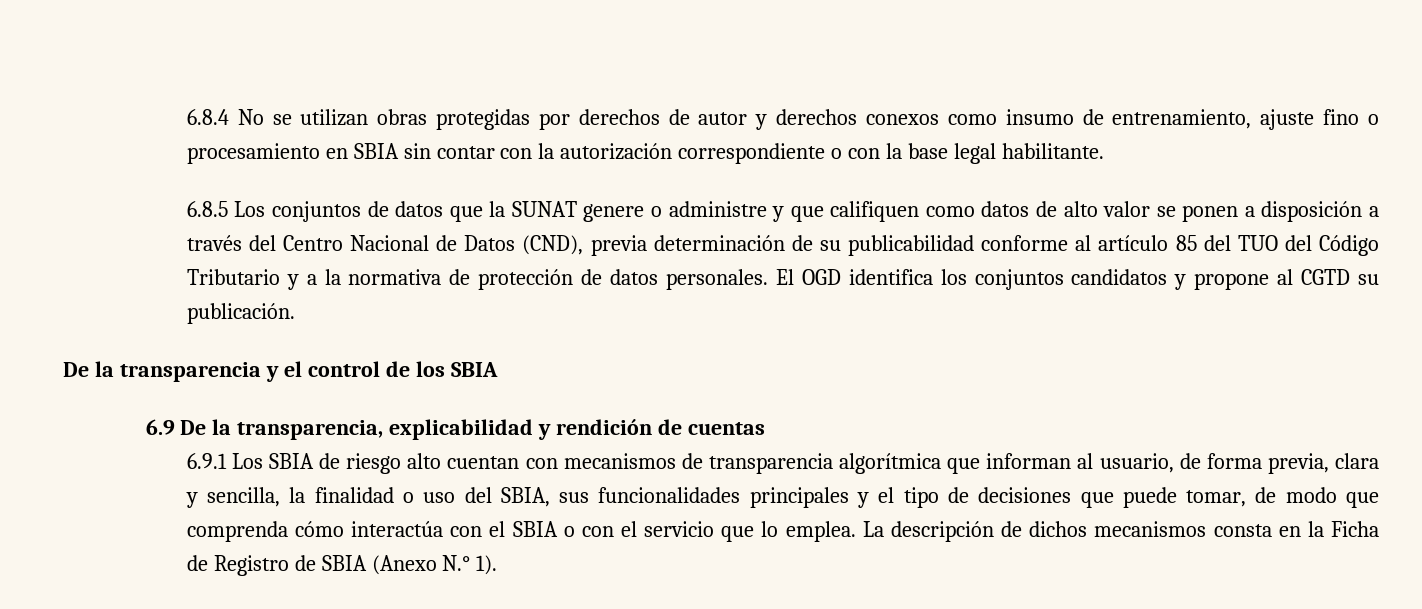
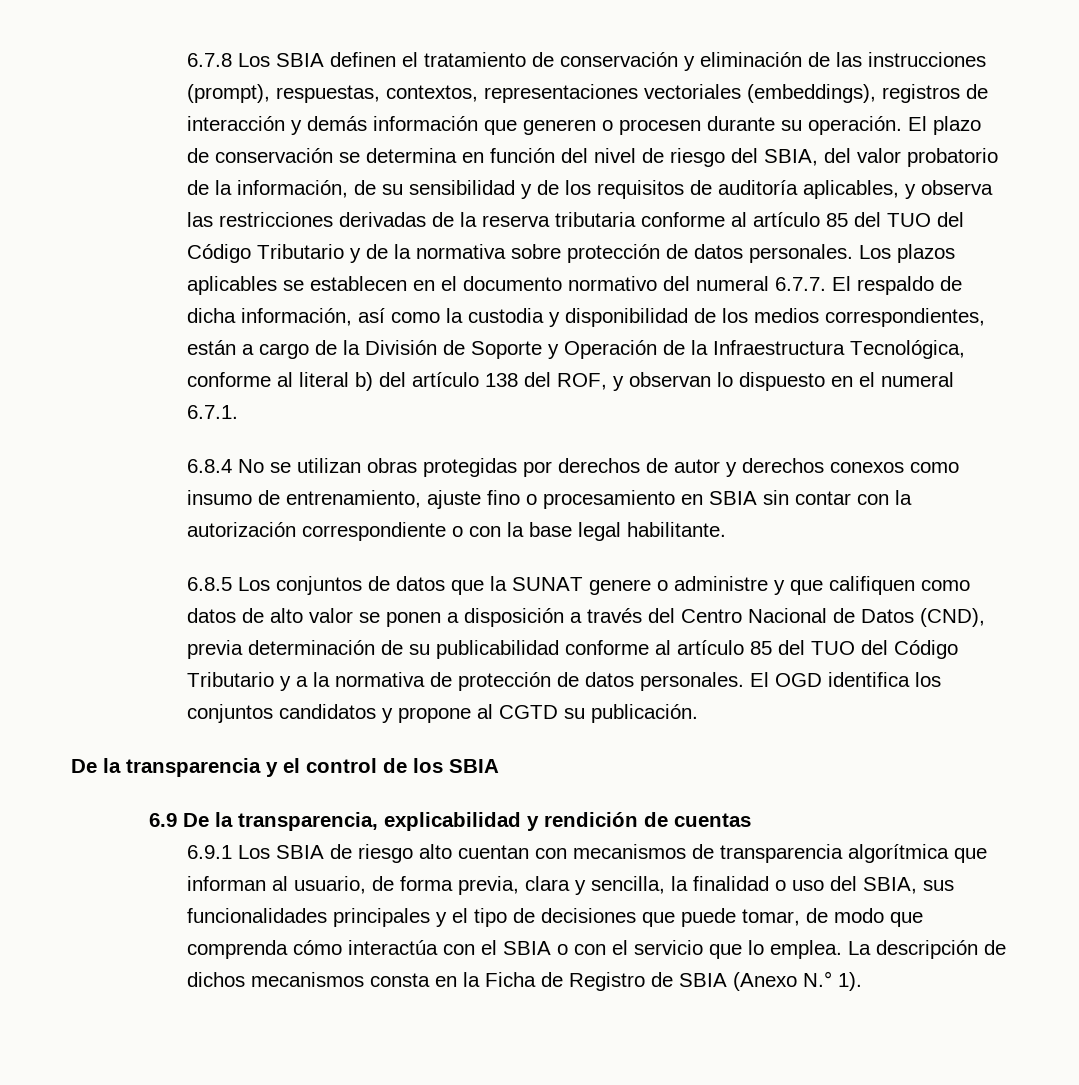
(186, 117) none -> [187,52,987,71] [187,84,989,103] [187,116,982,135] [187,148,999,167] [187,180,994,199] [187,212,965,227] [187,244,956,263] [187,276,963,295] [187,308,986,327] [187,340,966,359] [187,372,955,391] [187,405,239,419] 6.7.8 Los SBIA definen el tratamiento de conservación y eliminación de las instrucciones (prompt), respuestas, contextos, representaciones vectoriales (embeddings), registros de interacción y demás información que generen o procesen durante su operación. El plazo de conservación se determina en función del nivel de riesgo del SBIA, del valor probatorio de la información, de su sensibilidad y de los requisitos de auditoría aplicables, y observa las restricciones derivadas de la reserva tributaria conforme al artículo 85 del TUO del Código Tributario y de la normativa sobre protección de datos personales. Los plazos aplicables se establecen en el documento normativo del numeral 6.7.7. El respaldo de dicha información, así como la custodia y disponibilidad de los medios correspondientes, están a cargo de la División de Soporte y Operación de la Infraestructura Tecnológica, conforme al literal b) del artículo 138 del ROF, y observan lo dispuesto en el numeral 6.7.1. //

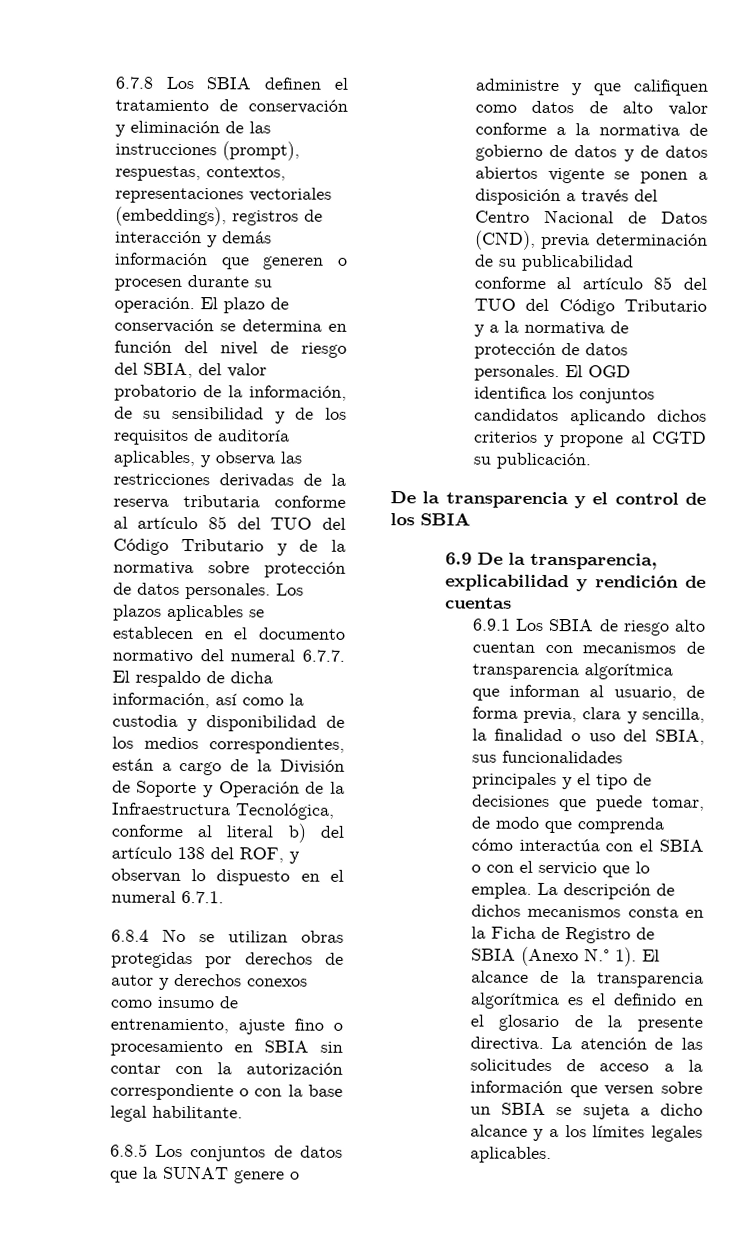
(354, 615) none -> [474,122,708,138] [474,144,708,162] [474,166,605,184] conforme a la normativa de gobierno de datos y de datos abiertos vigente
(377, 711) none -> [569,409,707,426] [473,431,538,443] aplicando dichos criterios
(863, 981) none -> [641,949,660,962] [470,970,704,988] [469,992,704,1010] [469,1014,703,1032] [469,1036,703,1051] [469,1058,703,1072] [469,1080,703,1098] [469,1102,703,1120] [469,1124,703,1142] [469,1146,552,1164] El alcance de la transparencia algorítmica es el definido en el glosario de la presente directiva. La atención de las solicitudes de acceso a la información que versen sobre un SBIA se sujeta a dicho alcance y a los límites legales aplicables.

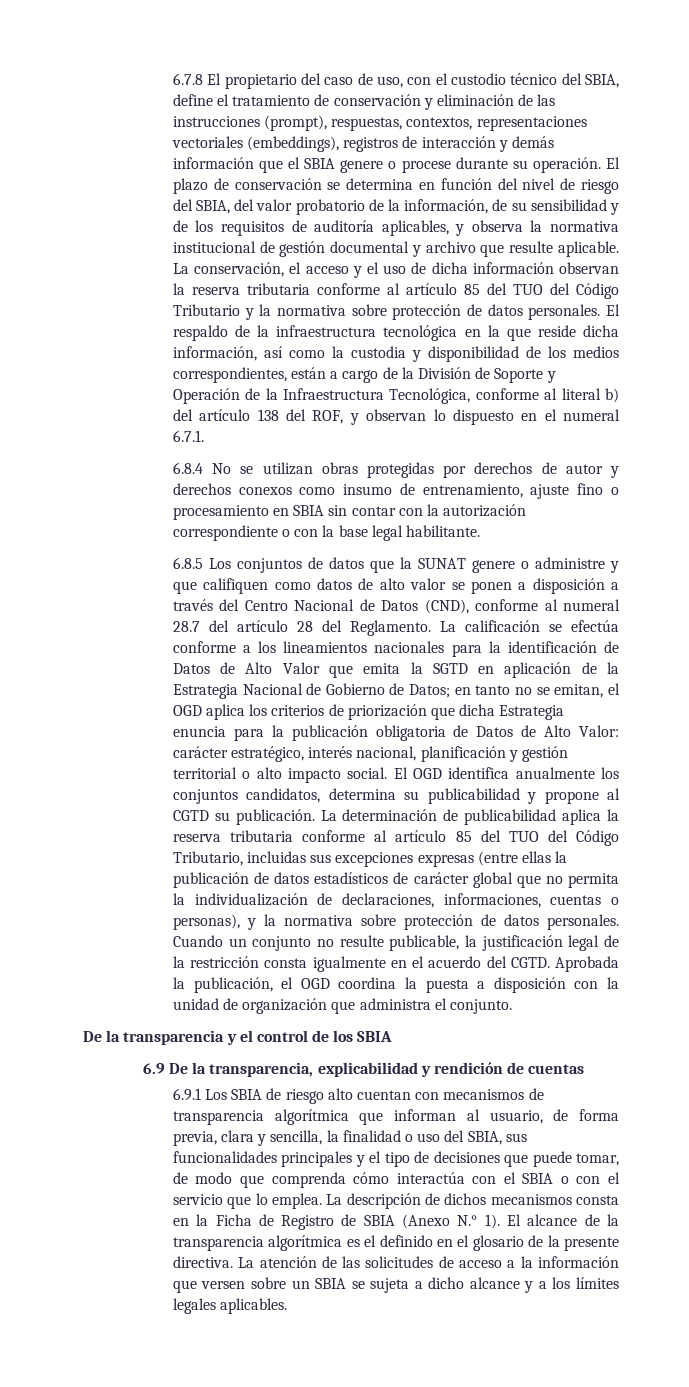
[165,76,322,90] Los SBIA definen -> [207,73,619,89] [172,94,213,106] El propietario del caso de uso, con el custodio técnico del SBIA, define
[262,256,348,270] [113,278,182,291] generen o procesen -> [288,157,451,173] el SBIA genere o procese
[279,451,302,464] [112,473,322,488] las restricciones derivadas de -> [530,220,619,232] [172,241,619,257] [172,262,620,278] la normativa institucional de gestión documental y archivo que resulte aplicable. La conservación, el acceso y el uso de dicha información observan
[299,539,346,552] [112,561,346,578] [112,582,304,600] [112,604,265,622] [111,626,346,640] [111,649,345,664] [111,670,225,688] de la normativa sobre protección de datos personales. Los plazos aplicables se establecen en el documento normativo del numeral 6.7.7. El respaldo de -> [259,304,620,320] [172,325,576,341] la normativa sobre protección de datos personales. El respaldo de la infraestructura tecnológica en la que reside
[474,122,708,138] [474,144,708,162] [474,166,605,184] conforme a la normativa de gobierno de datos y de datos abiertos vigente -> (447, 584) none
[541,233,708,250] [473,254,634,272] [473,276,707,290] [473,298,707,316] [473,320,629,337] [473,342,628,360] [473,364,631,382] [473,386,655,404] [473,408,707,426] [473,431,707,448] [472,452,591,470] previa determinación de su publicabilidad conforme al artículo 85 del TUO del Código Tributario y a la normativa de protección de datos personales. El OGD identifica los conjuntos candidatos aplicando dichos criterios y propone al CGTD su publicación. -> [475,599,621,611] [172,620,620,636] [172,641,619,657] [172,662,619,678] [172,683,621,699] [172,704,565,720] [172,725,619,741] [172,746,568,762] [172,767,619,783] [172,788,620,804] [172,809,619,825] [172,830,619,846] [172,851,568,867] [172,872,619,888] [172,893,619,908] [172,914,619,930] [172,935,619,951] [172,956,620,972] [172,977,619,993] [172,998,512,1014] conforme al numeral 28.7 del artículo 28 del Reglamento. La calificación se efectúa conforme a los lineamientos nacionales para la identificación de Datos de Alto Valor que emita la SGTD en aplicación de la Estrategia Nacional de Gobierno de Datos; en tanto no se emitan, el OGD aplica los criterios de priorización que dicha Estrategia enuncia para la publicación obligatoria de Datos de Alto Valor: carácter estratégico, interés nacional, planificación y gestión territorial o alto impacto social. El OGD identifica anualmente los conjuntos candidatos, determina su publicabilidad y propone al CGTD su publicación. La determinación de publicabilidad aplica la reserva tributaria conforme al artículo 85 del TUO del Código Tributario, incluidas sus excepciones expresas (entre ellas la publicación de datos estadísticos de carácter global que no permita la individualización de declaraciones, informaciones, cuentas o personas), y la normativa sobre protección de datos personales. Cuando un conjunto no resulte publicable, la justificación legal de la restricción consta igualmente en el acuerdo del CGTD. Aprobada la publicación, el OGD coordina la puesta a disposición con la unidad de organización que administra el conjunto.

